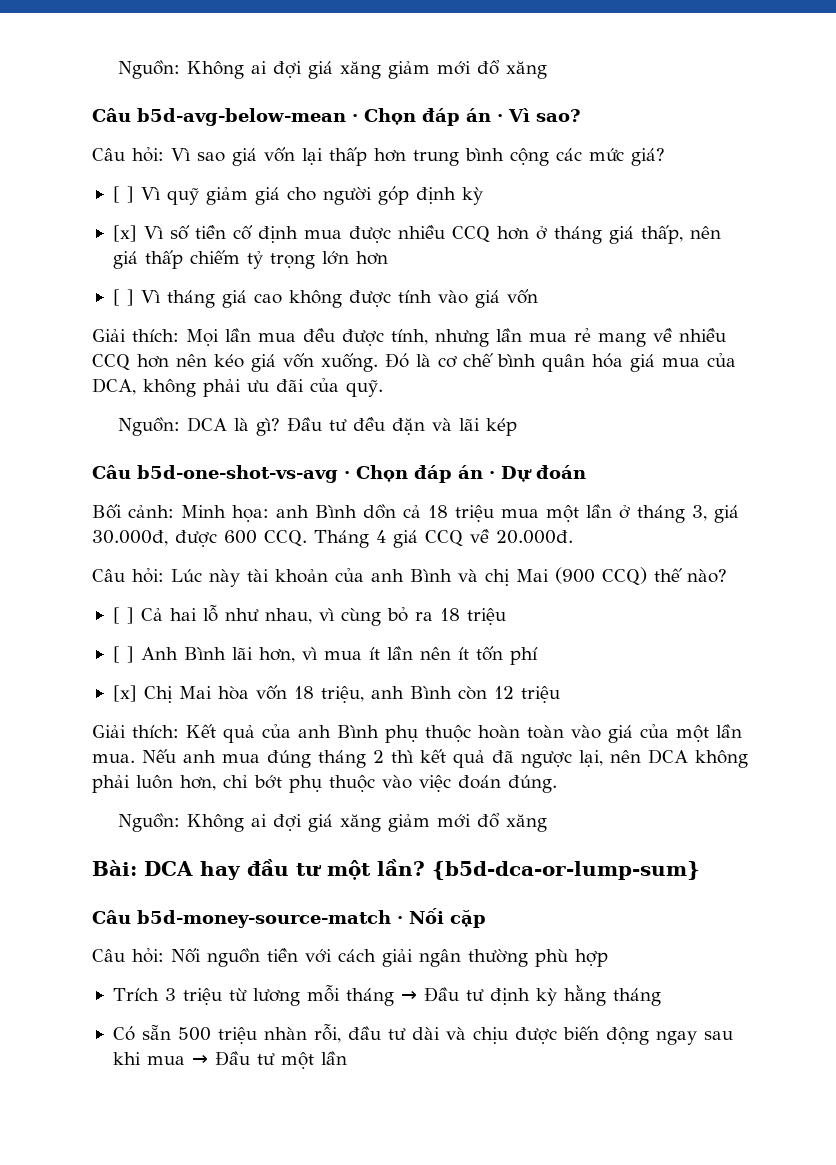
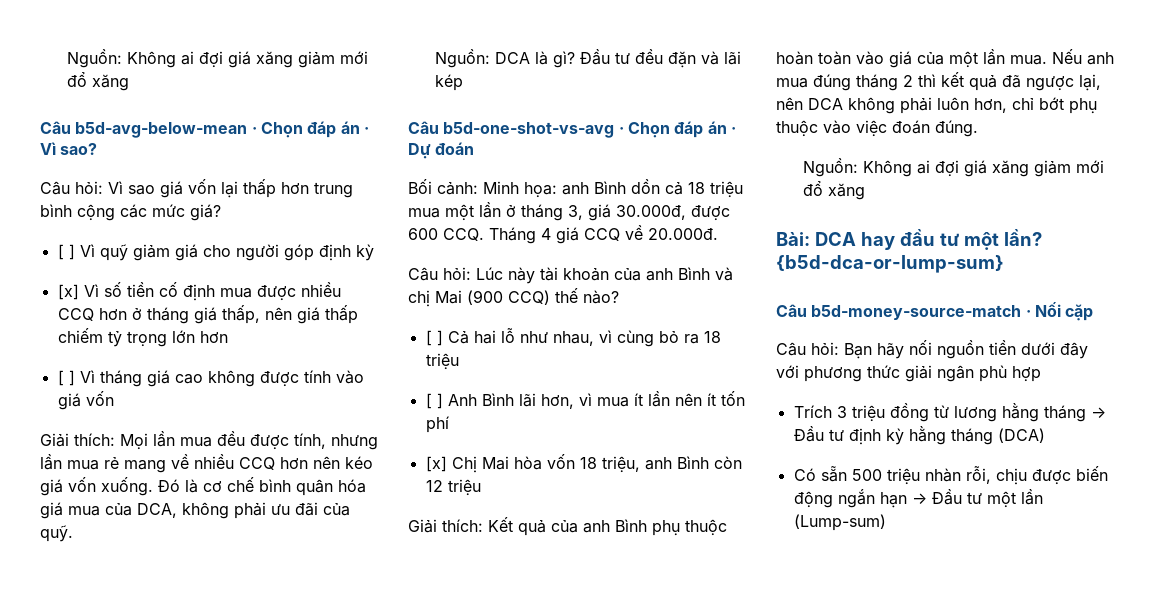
[171,948,376,967] Nối nguồn tiền với cách -> [844,340,1088,359] [776,365,900,382] Bạn hãy nối nguồn tiền dưới đây với phương thức
[468,949,528,967] thường -> (974, 373) none
(222, 997) none -> [889,403,929,422] đồng
[306,985,340,1002] mỗi -> [1001,403,1039,422] hằng
(661, 997) none -> [997,428,1045,443] (DCA)
[347,1026,733,1045] [112,1052,185,1065] đầu tư dài và chịu được biến động ngay sau khi mua -> [995,466,1108,485] [793,489,907,508] chịu được biến động ngắn hạn
(347, 1058) none -> [793,514,886,531] (Lump-sum)

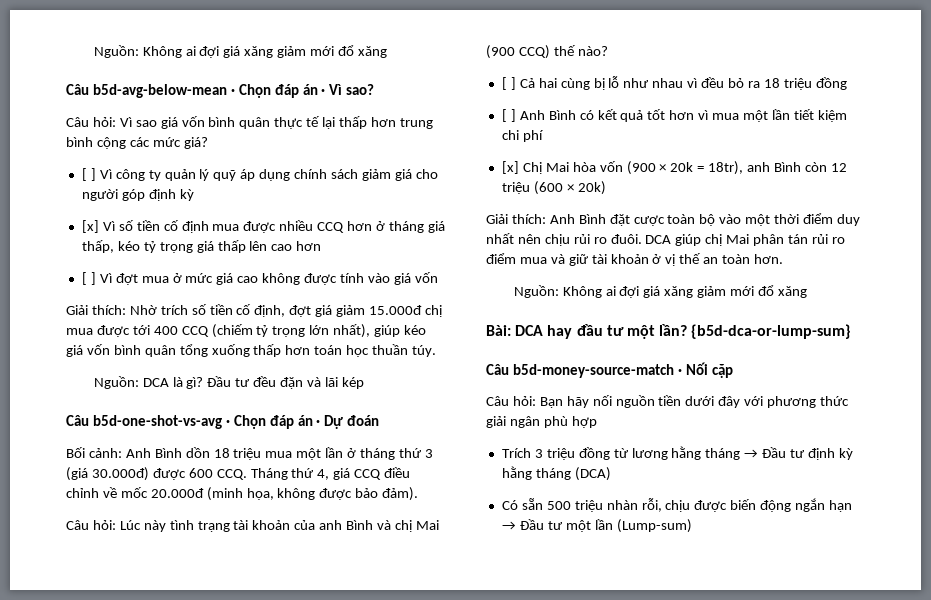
(216, 186) none -> [208,116,321,129] bình quân thực tế
[99,244,128,261] quỹ -> [115,169,359,181] công ty quản lý quỹ áp dụng chính sách
[264,305,358,324] [57,328,195,347] nên giá thấp chiếm tỷ trọng lớn -> [117,240,293,253] kéo tỷ trọng giá thấp lên cao
[99,370,142,387] tháng -> [115,273,214,285] đợt mua ở mức
[120,431,378,450] [40,454,373,473] [40,477,366,496] [40,502,350,519] [40,525,73,542] Mọi lần mua đều được tính, nhưng lần mua rẻ mang về nhiều CCQ hơn nên kéo giá vốn xuống. Đó là cơ chế bình quân hóa giá mua của DCA, không phải ưu đãi của quỹ. -> [129,304,442,317] [66,324,427,338] [66,344,437,357] Nhờ trích số tiền cố định, đợt giá giảm 15.000đ chị mua được tới 400 CCQ (chiếm tỷ trọng lớn nhất), giúp kéo giá vốn bình quân tổng xuống thấp hơn toán học thuần túy.
[483,181,589,198] Minh họa: anh -> [125,448,151,458] Anh
[665,182,683,195] cả -> (210, 452) none
[568,204,730,221] [408,225,718,244] 3, giá 30.000đ, được 600 CCQ. Tháng 4 giá CCQ về 20.000đ. -> [398,448,433,458] [66,467,411,481] [66,487,419,501] thứ 3 (giá 30.000đ) được 600 CCQ. Tháng thứ 4, giá CCQ điều chỉnh về mốc 20.000đ (minh họa, không được bảo đảm).
(535, 275) none -> [169,520,230,532] tình trạng
[500,328,654,347] lỗ như nhau, vì cùng -> [560,76,725,90] cùng bị lỗ như nhau vì đều
(459, 361) none -> [815,77,847,90] đồng
[518,391,745,409] lãi hơn, vì mua ít lần nên ít tốn -> [579,109,847,122] [501,130,519,140] có kết quả tốt hơn vì mua một lần tiết kiệm chi
[579,456,640,473] 18 triệu, -> [626,161,744,175] (900 × 20k = 18tr),
[408,517,727,536] [776,49,1114,68] [776,72,1101,91] [776,97,1097,114] [776,120,978,137] // Giải thích: Kết quả của anh Bình phụ thuộc hoàn toàn vào giá của một lần mua. Nếu anh mua đúng tháng 2 thì kết quả đã ngược lại, nên DCA không phải luôn hơn, chỉ bớt phụ thuộc vào việc đoán đúng. -> [533,181,606,195] [486,213,860,226] [486,233,845,246] [486,253,784,266] (600 × 20k) // Giải thích: Anh Bình đặt cược toàn bộ vào một thời điểm duy nhất nên chịu rủi ro đuôi. DCA giúp chị Mai phân tán rủi ro điểm mua và giữ tài khoản ở vị thế an toàn hơn.

